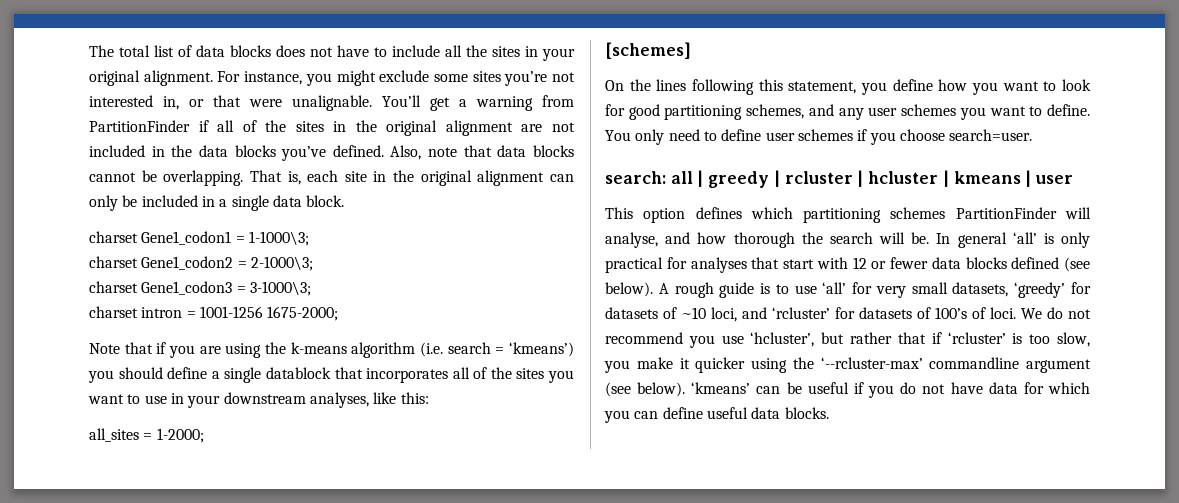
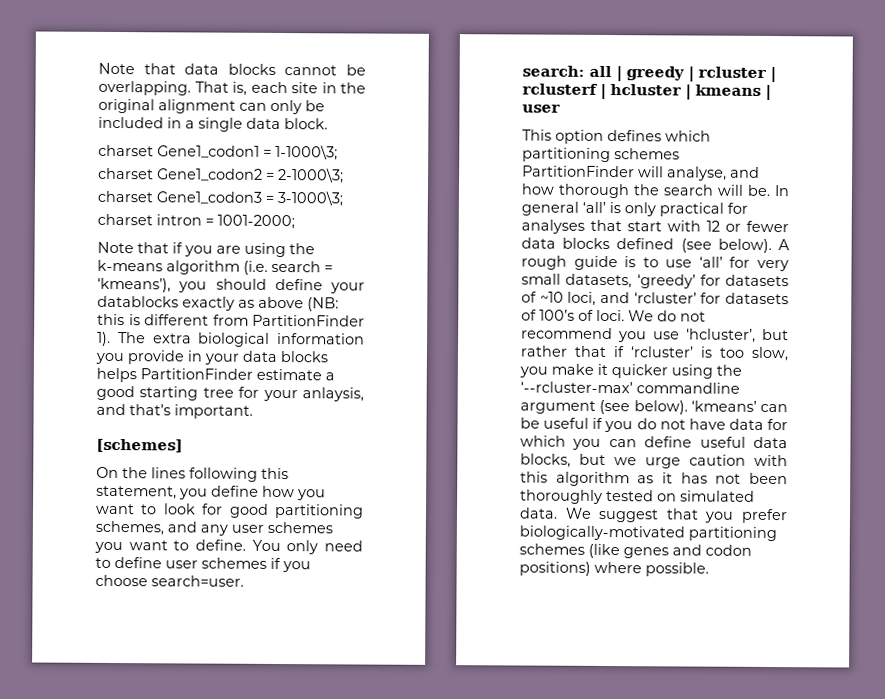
[89,45,575,61] [89,70,575,86] [89,95,574,111] [89,120,576,136] [89,145,458,161] The total list of data blocks does not have to include all the sites in your original alignment. For instance, you might exclude some sites you’re not interested in, or that were unalignable. You’ll get a warning from PartitionFinder if all of the sites in the original alignment are not included in the data blocks you’ve defined. Also, note -> [98,62,135,75] Note
[199,306,339,321] 1001-1256 1675-2000; -> [217,214,295,230] 1001-2000;
[509,342,574,357] ‘kmeans’) -> [97,277,171,293] ‘kmeans’),
[211,367,574,383] [88,392,429,408] [89,428,204,443] a single datablock that incorporates all of the sites you want to use in your downstream analyses, like this: // all_sites = 1-2000; -> [330,282,365,294] [97,295,339,312] [97,313,365,327] [97,331,365,347] [95,350,328,365] [96,367,335,383] [96,385,364,402] [96,403,253,419] your datablocks exactly as above (NB: this is different from PartitionFinder 1). The extra biological information you provide in your data blocks helps PartitionFinder estimate a good starting tree for your anlaysis, and that’s important.
(864, 178) none -> [522,83,606,99] rclusterf |
[784,407,829,419] blocks. -> [520,453,788,469] [520,471,788,487] [520,489,755,504] [519,507,788,524] [519,525,777,542] [519,543,752,559] [519,561,709,577] blocks, but we urge caution with this algorithm as it has not been thoroughly tested on simulated data. We suggest that you prefer biologically-motivated partitioning schemes (like genes and codon positions) where possible.

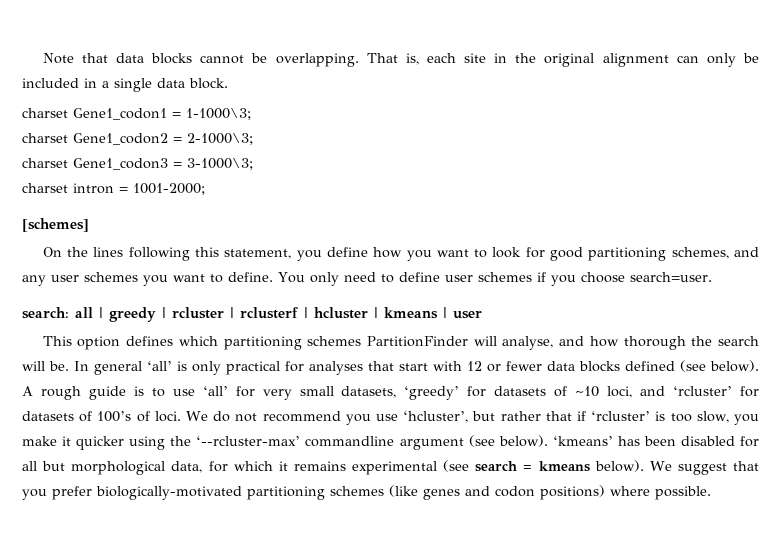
[97,241,315,258] [97,259,333,275] [97,277,365,294] [97,295,339,312] [97,313,365,327] [97,331,365,347] [95,350,328,365] [96,367,335,383] [96,385,364,402] [96,403,253,419] // Note that if you are using the k-means algorithm (i.e. search = ‘kmeans’), you should define your datablocks exactly as above (NB: this is different from PartitionFinder 1). The extra biological information you provide in your data blocks helps PartitionFinder estimate a good starting tree for your anlaysis, and that’s important. -> (205, 189) none
[760,403,788,413] [520,417,788,433] [520,435,788,450] [520,453,788,469] [520,471,788,487] [520,489,755,504] [519,507,558,519] can be useful if you do not have data for which you can define useful data blocks, but we urge caution with this algorithm as it has not been thoroughly tested on simulated data. -> [617,436,759,447] [22,460,644,475] has been disabled for all but morphological data, for which it remains experimental (see search = kmeans below).

